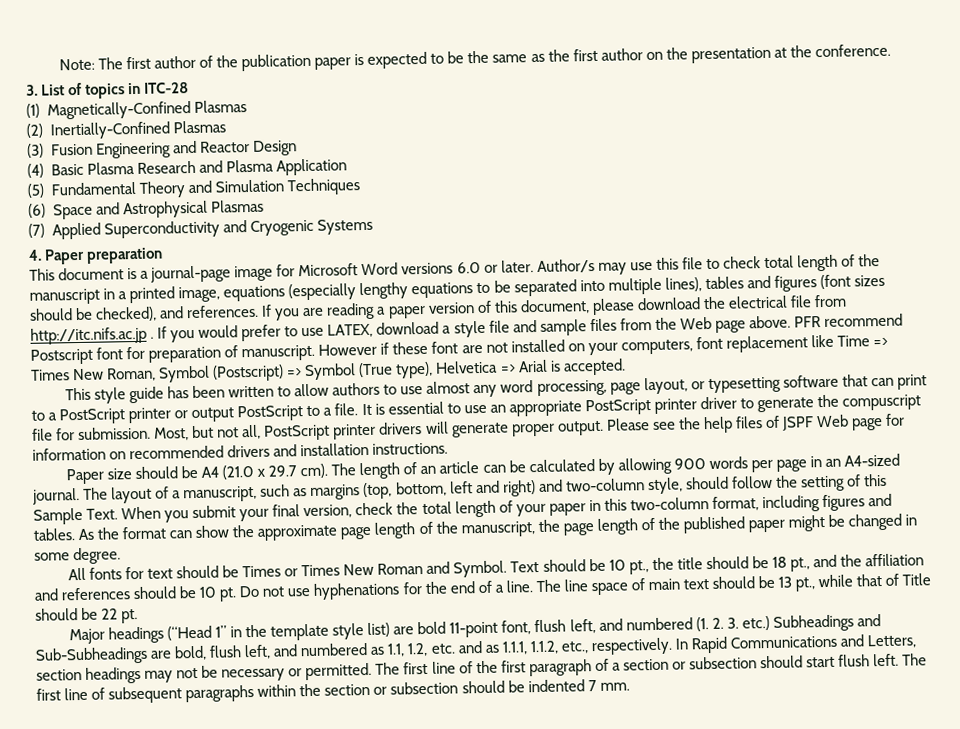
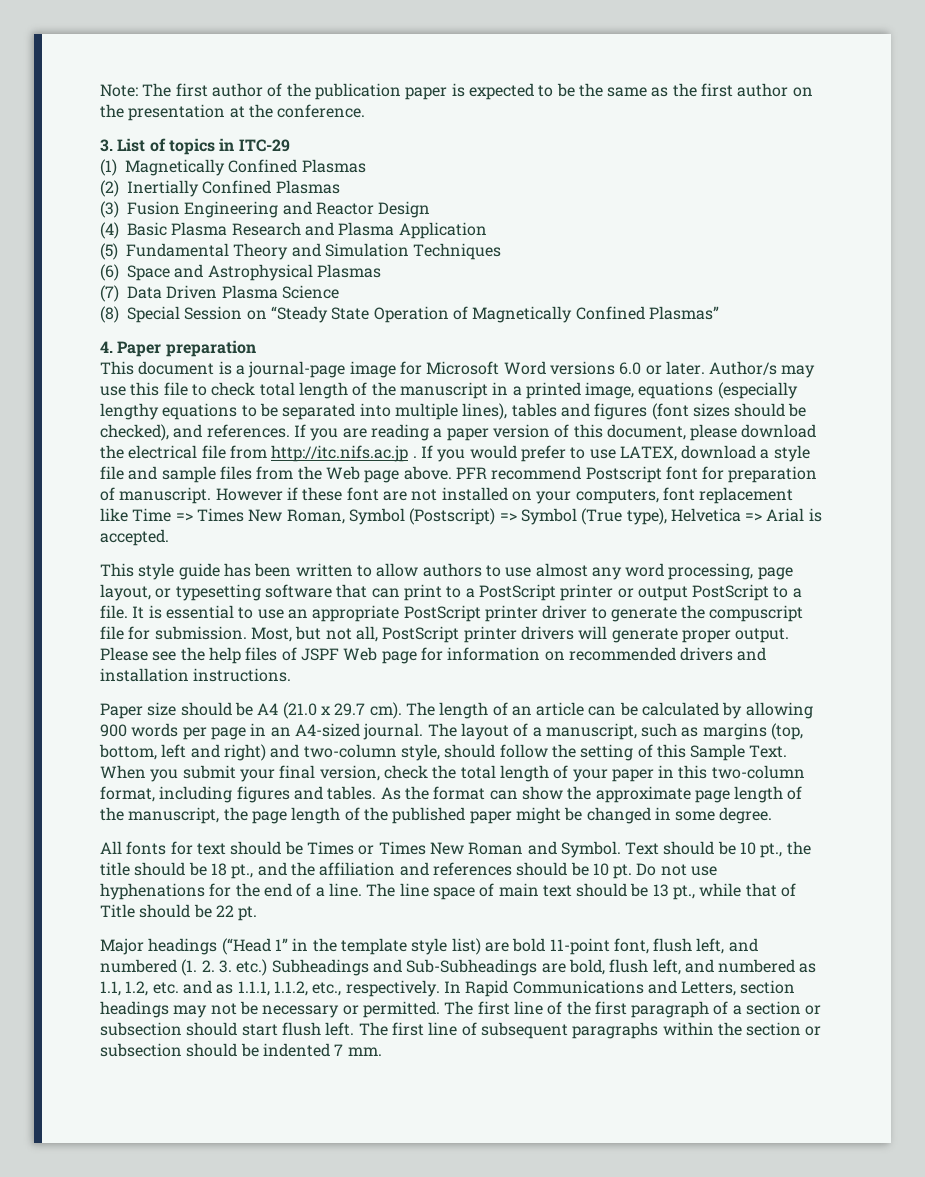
[144,82,190,94] ITC-28 -> [238,139,290,152] ITC-29
[46,101,191,120] Magnetically-Confined -> [125,159,298,176] Magnetically Confined
[49,121,170,140] Inertially-Confined -> [127,180,272,197] Inertially Confined
[51,218,373,240] Applied Superconductivity and Cryogenic Systems -> [127,285,339,299] [100,306,719,323] Data Driven Plasma Science // (8) Special Session on “Steady State Operation of Magnetically Confined Plasmas”

